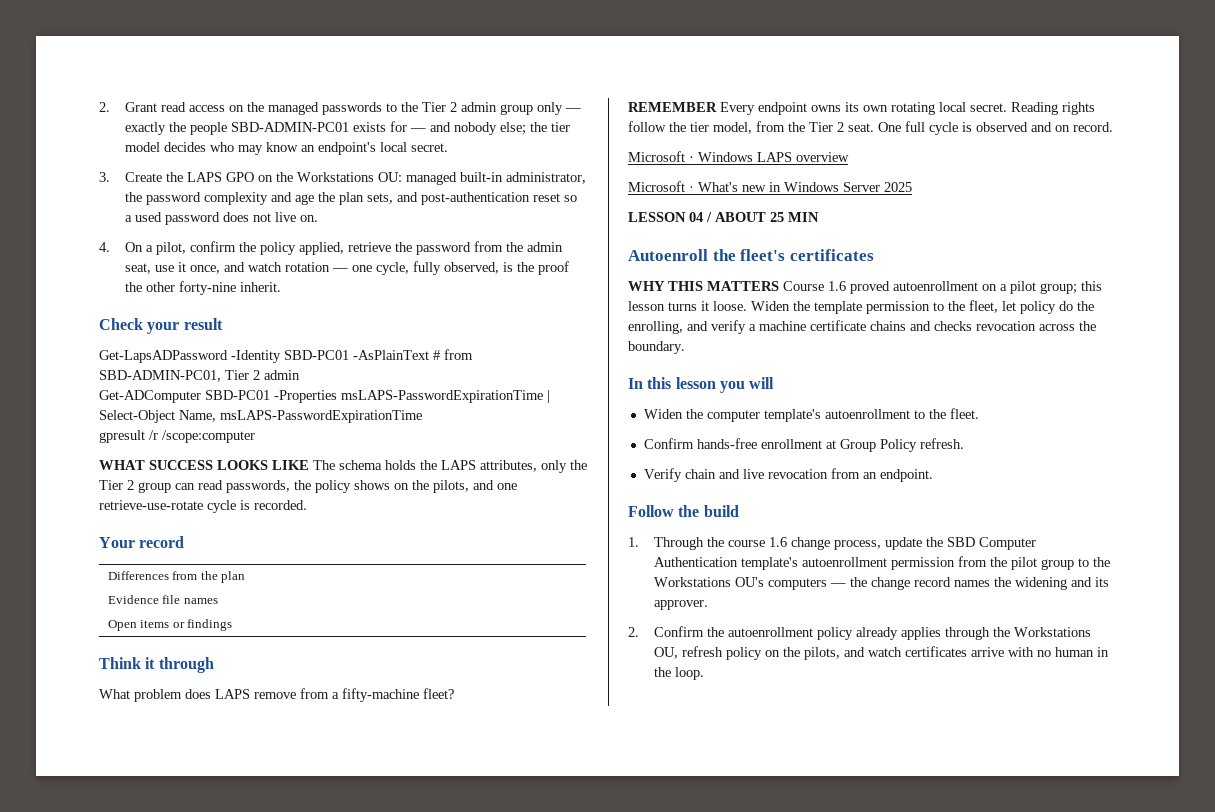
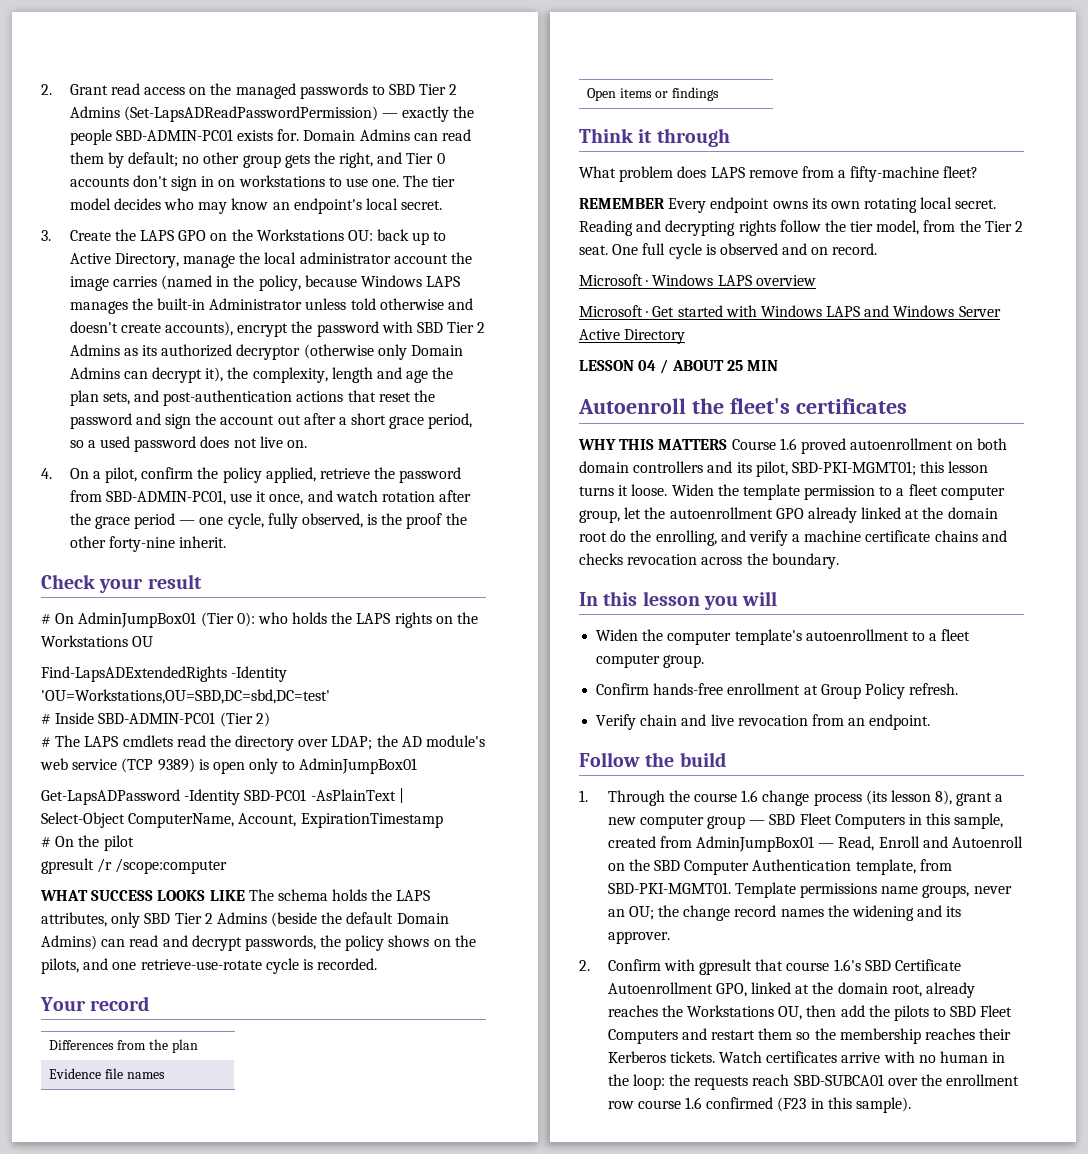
[401,102,564,115] the Tier 2 admin group only -> [389,84,458,95] [69,106,378,122] SBD Tier 2 Admins (Set-LapsADReadPasswordPermission)
[390,121,548,135] for — and nobody else; the -> [277,129,471,141] [69,152,445,168] [69,175,429,191] for. Domain Admins can read them by default; no other group gets the right, and Tier 0 accounts don't sign in on workstations to use one. The
[406,172,587,185] [125,192,269,205] managed built-in administrator, the password complexity -> [377,229,447,245] [69,252,472,268] [69,275,461,291] [69,298,473,314] [69,321,486,337] [69,344,463,360] [69,367,373,383] back up to Active Directory, manage the local administrator account the image carries (named in the policy, because Windows LAPS manages the built-in Administrator unless told otherwise and doesn't create accounts), encrypt the password with SBD Tier 2 Admins as its authorized decryptor (otherwise only Domain Admins can decrypt it), the complexity, length
[533,193,561,202] reset -> [296,390,435,402] [69,413,473,429] actions that reset the password and sign the account out after a short grace period,
[506,242,564,252] [125,263,152,274] the admin seat, -> [105,490,226,505] SBD-ADMIN-PC01,
(331, 267) none -> [439,490,472,502] [69,513,175,529] after the grace period
[99,349,473,363] [99,370,300,382] [99,390,550,403] [99,410,422,423] Get-LapsADPassword -Identity SBD-PC01 -AsPlainText # from SBD-ADMIN-PC01, Tier 2 admin // Get-ADComputer SBD-PC01 -Properties msLAPS-PasswordExpirationTime | Select-Object Name, msLAPS-PasswordExpirationTime -> [41,612,479,628] [41,635,154,647] [41,666,288,682] [41,689,330,704] [41,712,270,727] [41,735,486,751] [40,758,418,774] [41,788,404,805] [41,812,443,828] [41,835,134,851] # On AdminJumpBox01 (Tier 0): who holds the LAPS rights on the Workstations OU // Find-LapsADExtendedRights -Identity 'OU=Workstations,OU=SBD,DC=sbd,DC=test' // # Inside SBD-ADMIN-PC01 (Tier 2) // # The LAPS cmdlets read the directory over LDAP; the AD module's web service (TCP 9389) is open only to AdminJumpBox01 // Get-LapsADPassword -Identity SBD-PC01 -AsPlainText | Select-Object ComputerName, Account, ExpirationTimestamp // # On the pilot
[570,460,587,470] [99,480,223,493] the Tier 2 group can read -> [144,912,449,927] [41,935,242,951] SBD Tier 2 Admins (beside the default Domain Admins) can read and decrypt
(1058, 108) none -> [636,220,736,236] and decrypting
[698,182,912,192] What's new in Windows Server 2025 -> [652,305,1001,317] [579,329,686,344] Get started with Windows LAPS and Windows Server Active Directory
[1000,281,1077,294] a pilot group; -> [977,438,1008,450] [579,461,916,477] both domain controllers and its pilot, SBD-PKI-MGMT01;
[948,300,1056,314] the fleet, let policy -> [896,484,1005,500] [579,507,998,523] [579,532,607,542] a fleet computer group, let the autoenrollment GPO already linked at the domain root
[928,408,979,419] the fleet. -> [929,629,971,641] [596,654,705,668] a fleet computer group.
[834,537,1037,550] [654,556,1111,570] [654,577,847,590] process, update the SBD Computer Authentication template's autoenrollment permission from the pilot group to the Workstations OU's computers — -> [813,790,1004,806] [607,813,1004,829] [607,836,1023,852] [607,859,952,875] [607,882,1012,898] [607,906,654,920] process (its lesson 8), grant a new computer group — SBD Fleet Computers in this sample, created from AdminJumpBox01 — Read, Enroll and Autoenroll on the SBD Computer Authentication template, from SBD-PKI-MGMT01. Template permissions name groups, never an OU;
[707,627,1092,640] [654,646,903,660] the autoenrollment policy already applies through the Workstations OU, refresh policy on the pilots, and watch -> [663,959,961,975] [607,982,975,998] [607,1005,1013,1021] [607,1028,1012,1044] [607,1051,762,1063] with gpresult that course 1.6's SBD Certificate Autoenrollment GPO, linked at the domain root, already reaches the Workstations OU, then add the pilots to SBD Fleet Computers and restart them so the membership reaches their Kerberos tickets. Watch
[675,667,705,680] loop. -> [632,1074,1020,1090] [607,1097,911,1113] loop: the requests reach SBD-SUBCA01 over the enrollment row course 1.6 confirmed (F23 in this sample).

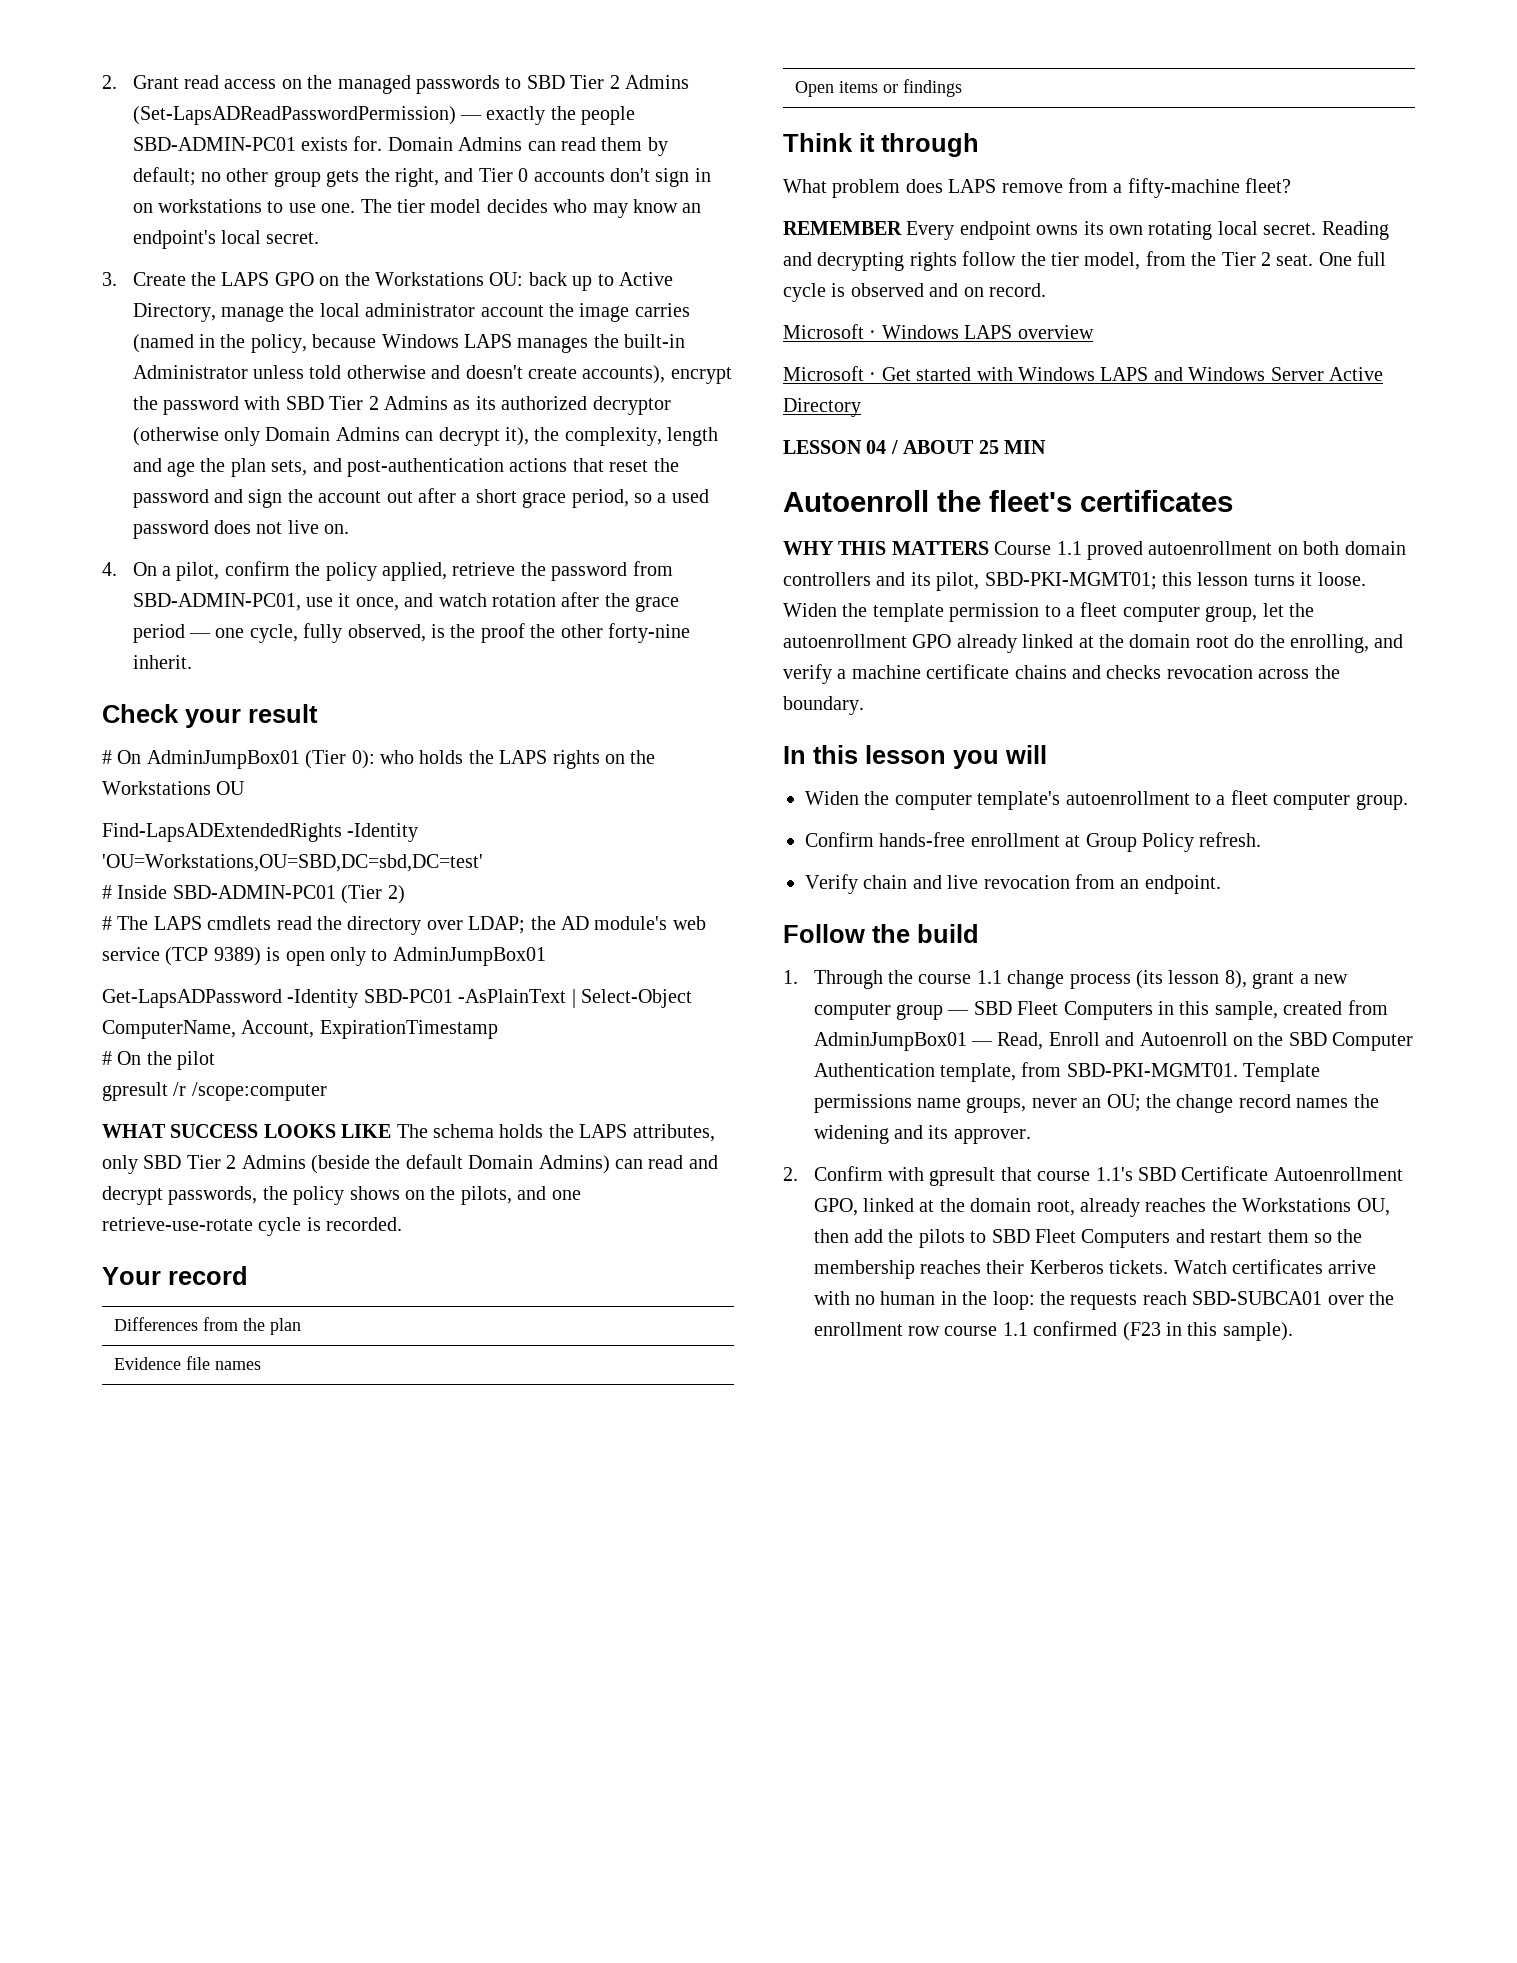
[779,438,797,450] 1.6 -> [1056,541,1082,555] 1.1
[741,790,759,802] 1.6 -> [976,970,1002,984] 1.1
[833,959,861,971] 1.6's -> [1095,1167,1133,1181] 1.1's
[684,1097,702,1109] 1.6 -> [1002,1322,1028,1336] 1.1

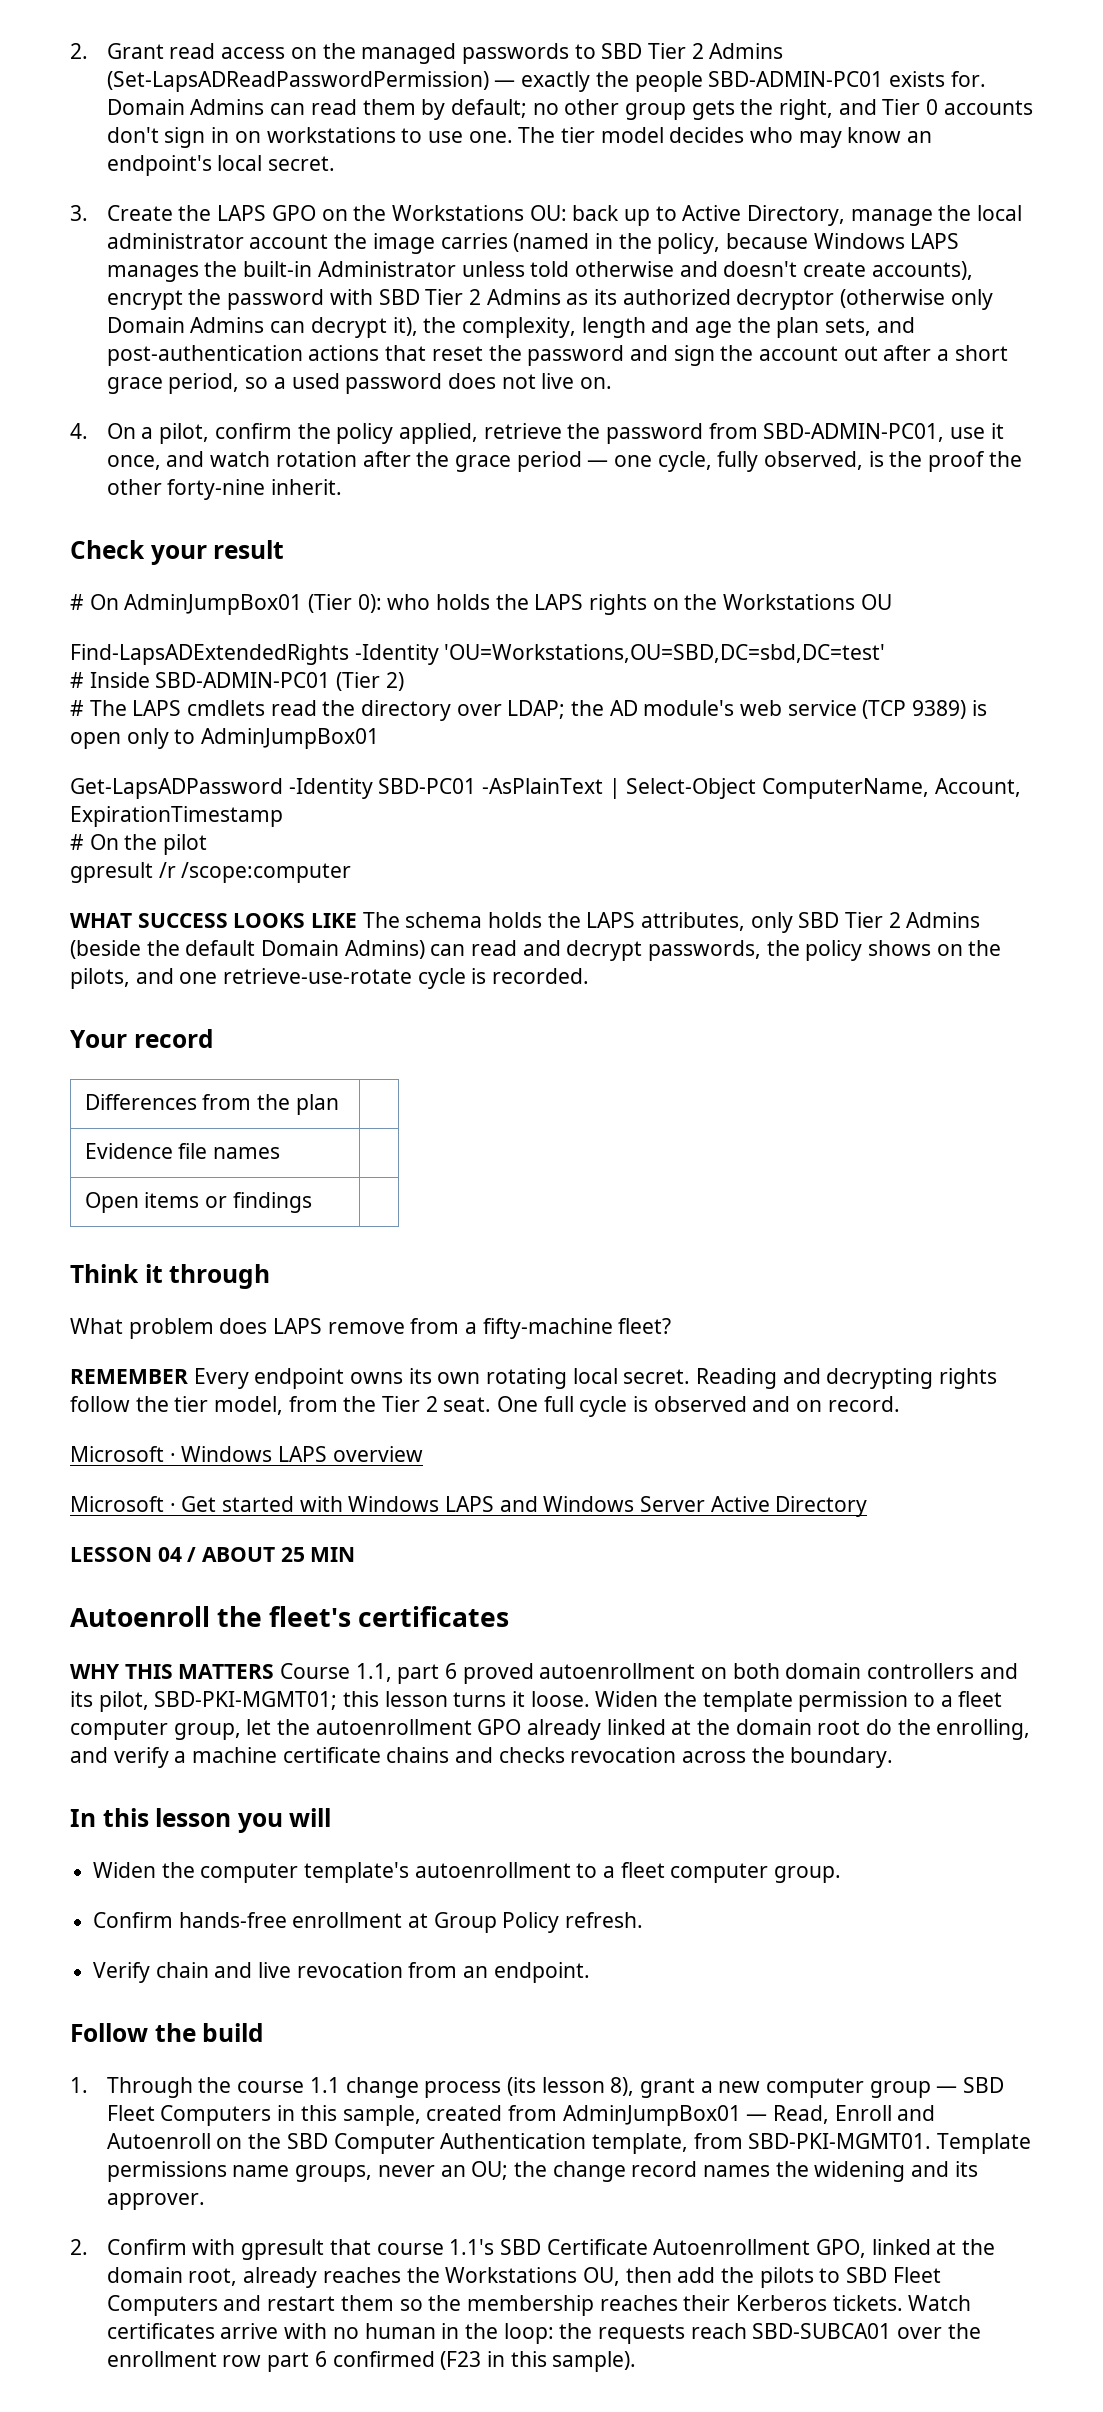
[1056,541,1082,555] 1.1 -> [355,1663,458,1684] 1.1, part 6
[944,1322,1028,1336] course 1.1 -> [267,2351,327,2372] part 6

